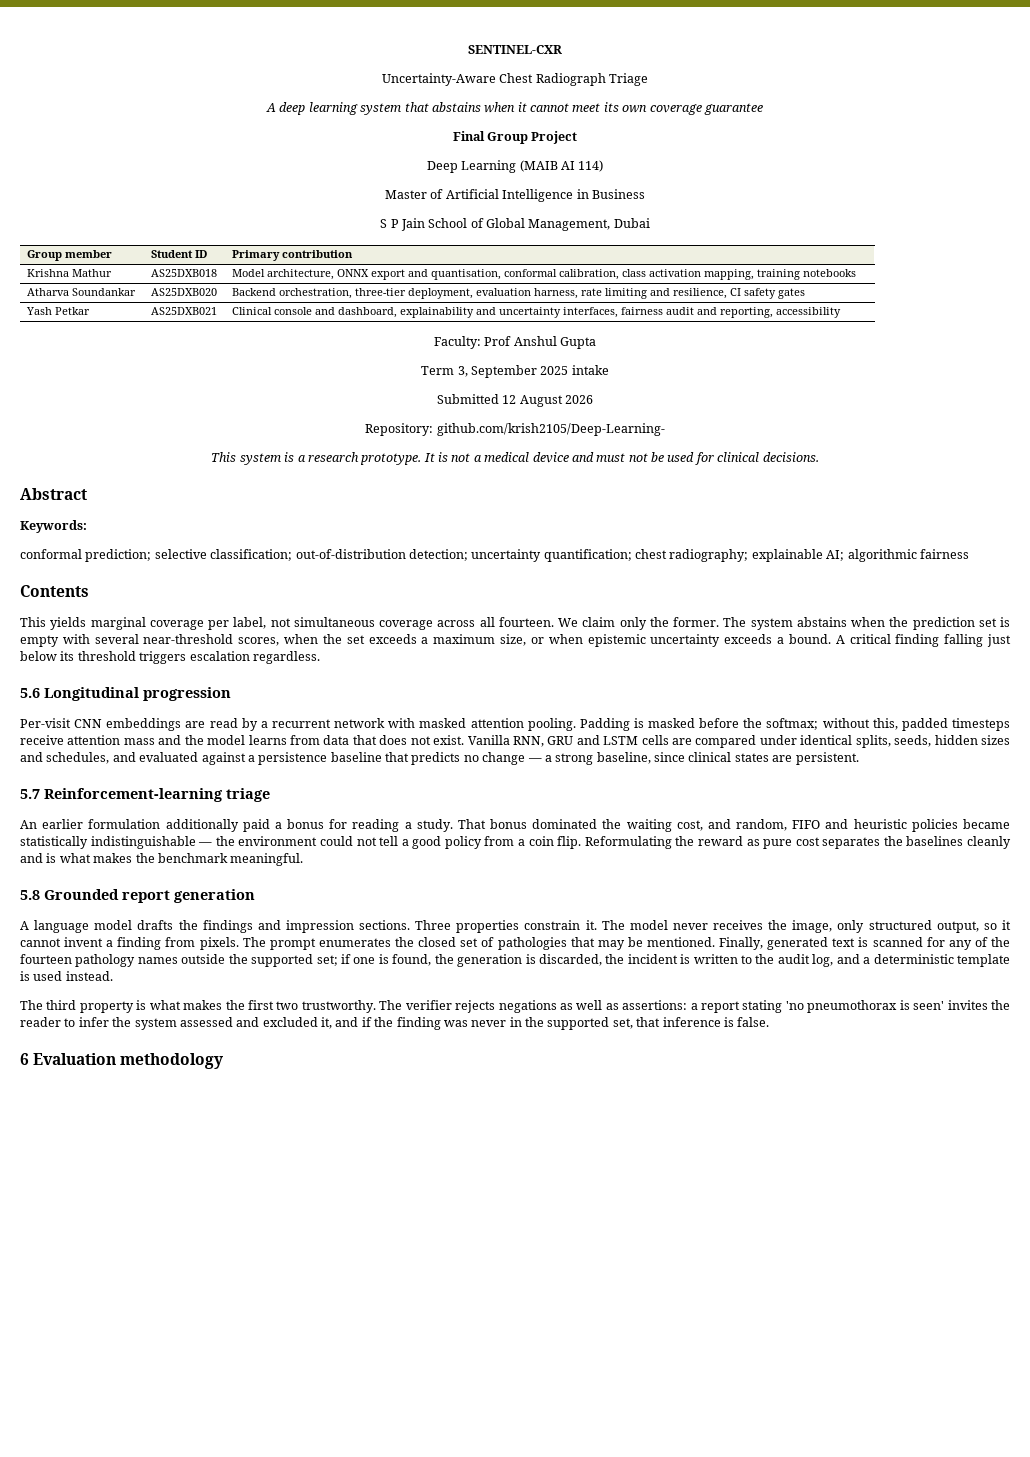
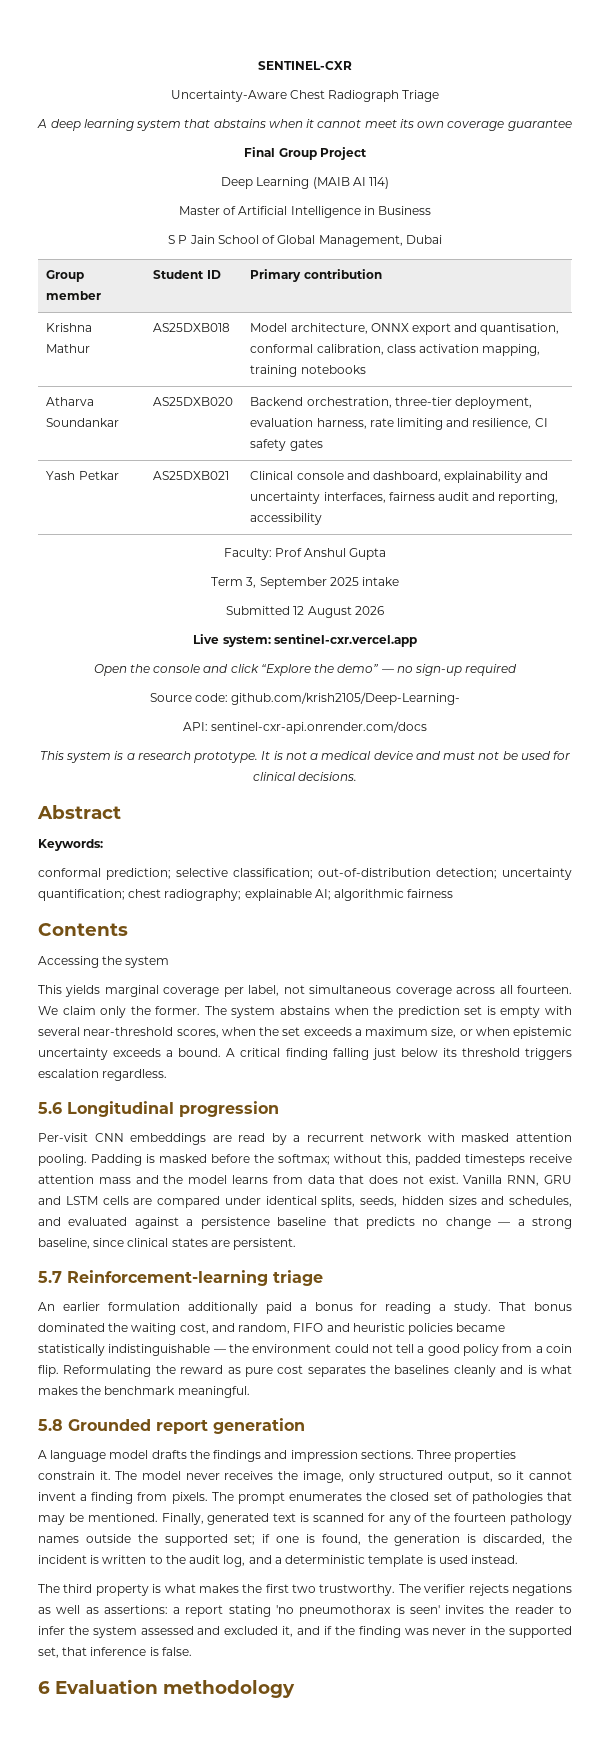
[365,423,434,436] Repository: -> [193,634,417,647] [93,664,518,676] [149,693,228,702] Live system: sentinel-cxr.vercel.app // Open the console and click “Explore the demo” — no sign-up required // Source code:
(665, 429) none -> [182,721,428,734] // API: sentinel-cxr-api.onrender.com/docs
(89, 591) none -> [38,956,170,968] // Accessing the system

